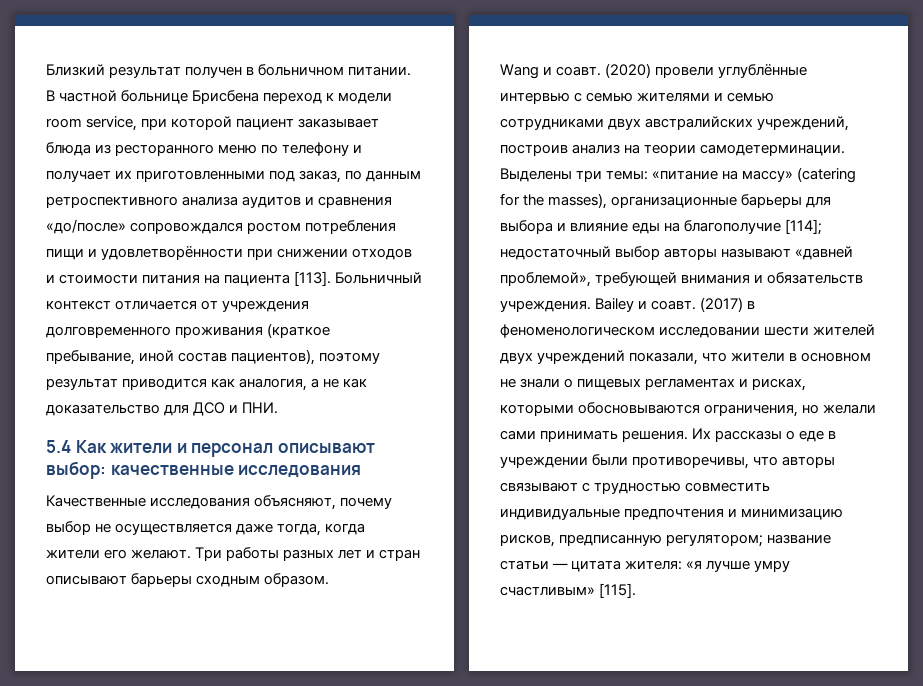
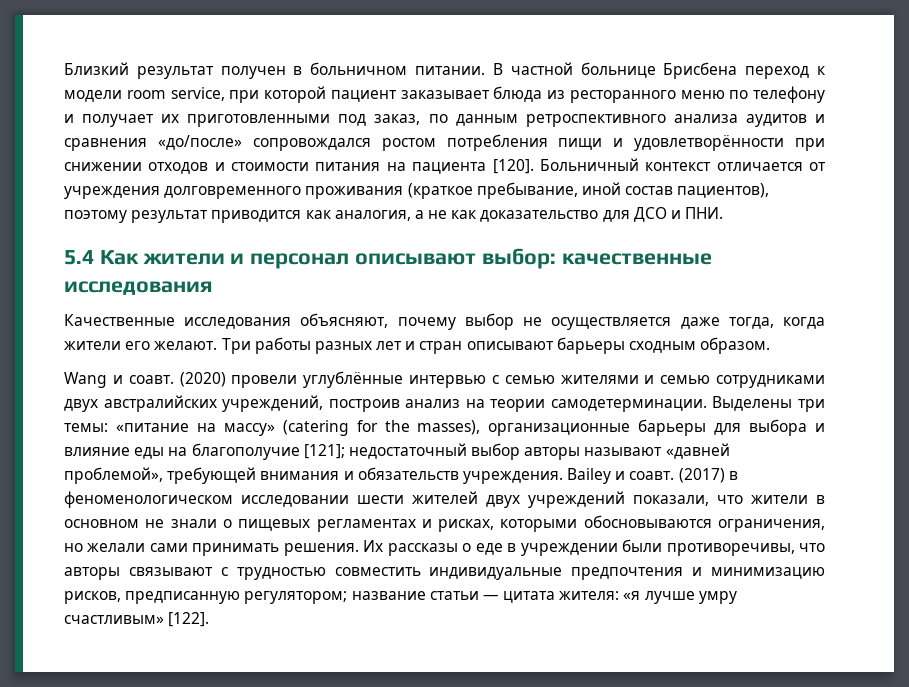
[294,271,332,286] [113]. -> [492,159,534,174] [120].
[785,219,823,235] [114]; -> [303,444,345,459] [121];
[599,583,637,598] [115]. -> [168,612,210,627] [122].

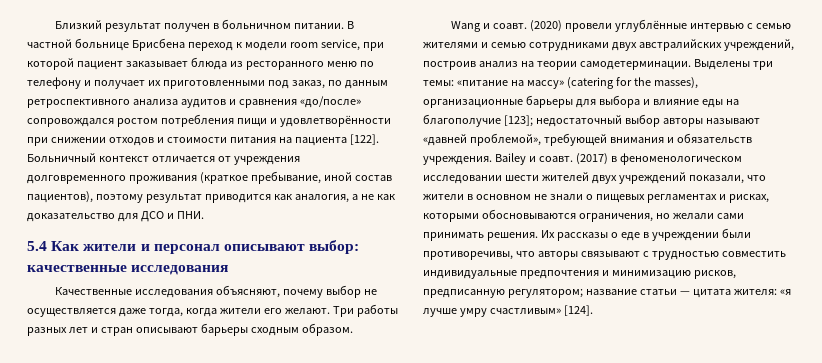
[492,159,534,174] [120]. -> [349,134,379,145] [122].
[303,444,345,459] [121]; -> [503,115,533,127] [123];
[168,612,210,627] [122]. -> [563,305,593,316] [124].

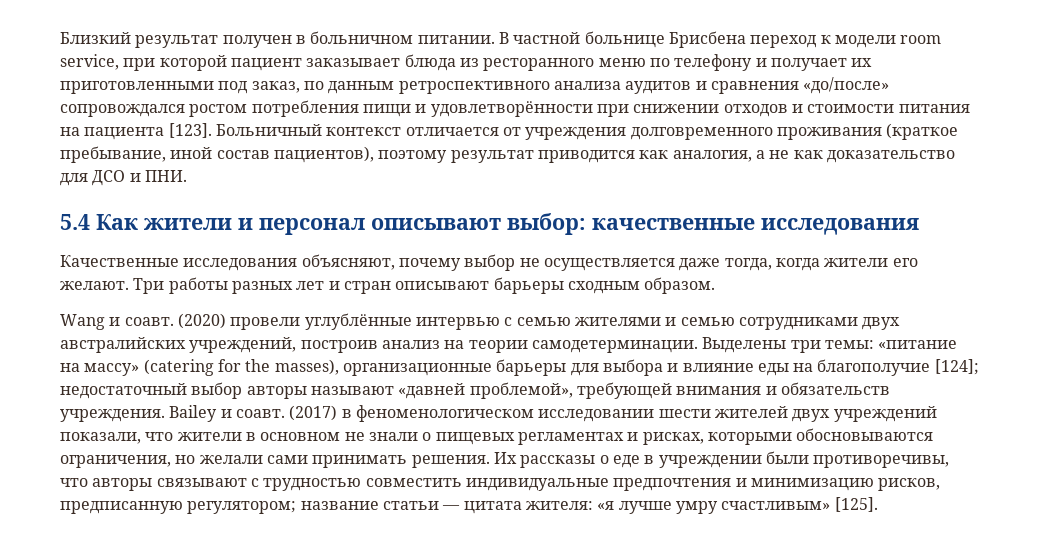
[349,134,379,145] [122]. -> [168,123,212,138] [123].
[503,115,533,127] [123]; -> [934,359,979,375] [124];
[563,305,593,316] [124]. -> [834,497,878,512] [125].

